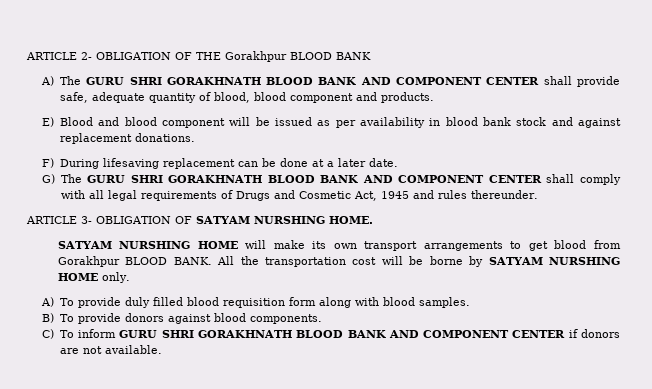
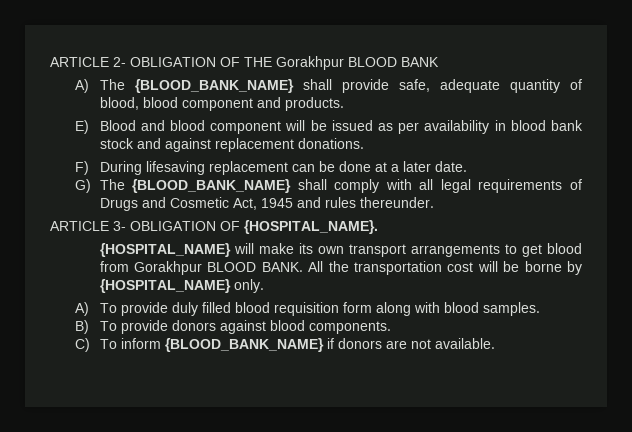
[86,77,540,85] GURU SHRI GORAKHNATH BLOOD BANK AND COMPONENT CENTER -> [134,79,294,93] {BLOOD_BANK_NAME}
[87,175,542,183] GURU SHRI GORAKHNATH BLOOD BANK AND COMPONENT CENTER -> [132,179,292,193] {BLOOD_BANK_NAME}
[196,216,373,224] [57,241,238,249] SATYAM NURSHING HOME. // SATYAM NURSHING HOME -> [244,220,378,234] [99,243,231,257] {HOSPITAL_NAME}. // {HOSPITAL_NAME}
[488,257,620,265] [57,273,98,281] SATYAM NURSHING HOME -> [99,279,231,293] {HOSPITAL_NAME}
[119,330,566,338] GURU SHRI GORAKHNATH BLOOD BANK AND COMPONENT CENTER -> [164,338,324,352] {BLOOD_BANK_NAME}

